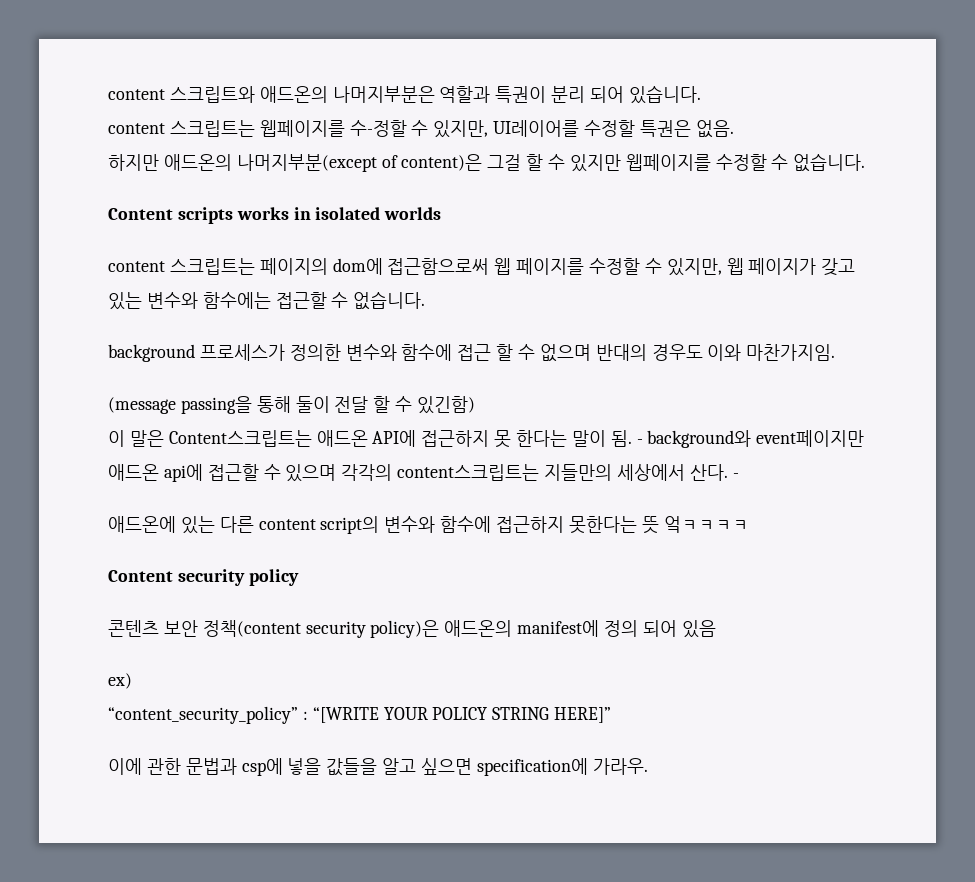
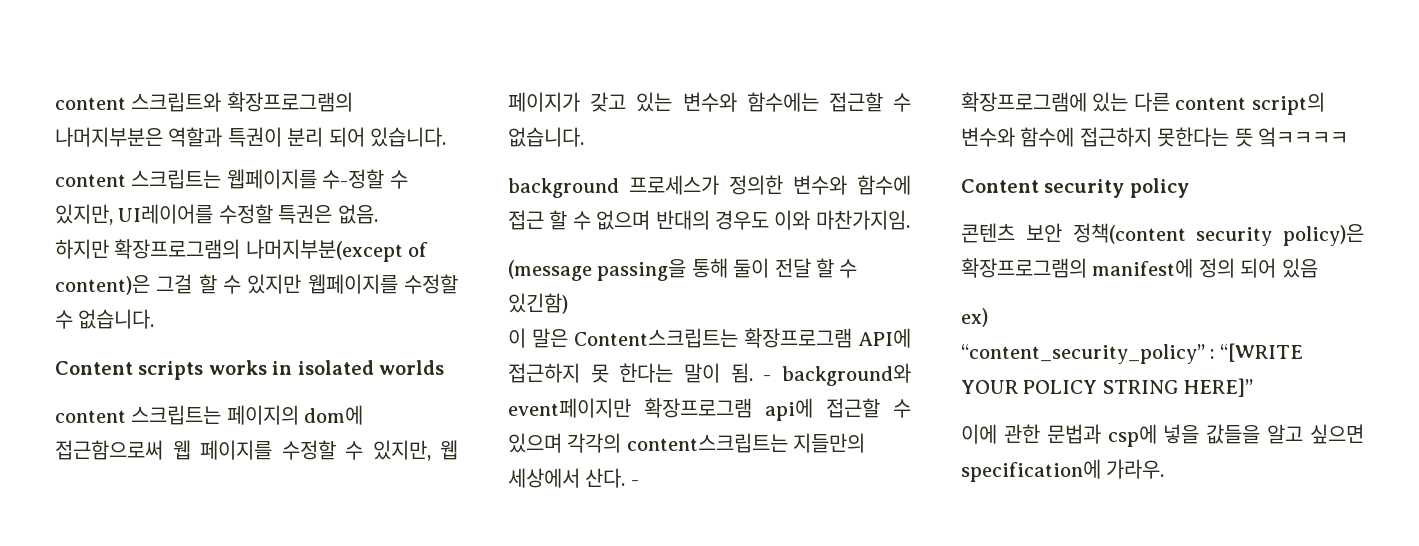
[259,86,328,103] 애드온의 -> [226,92,353,112] 확장프로그램의
[163,154,232,171] 애드온의 -> [114,239,241,259] 확장프로그램의
[316,430,368,447] 애드온 -> [744,328,852,348] 확장프로그램
[108,464,159,481] 애드온 -> [644,398,752,418] 확장프로그램
[108,516,176,533] 애드온에 -> [961,92,1087,112] 확장프로그램에
[444,620,513,637] 애드온의 -> [961,258,1087,278] 확장프로그램의

